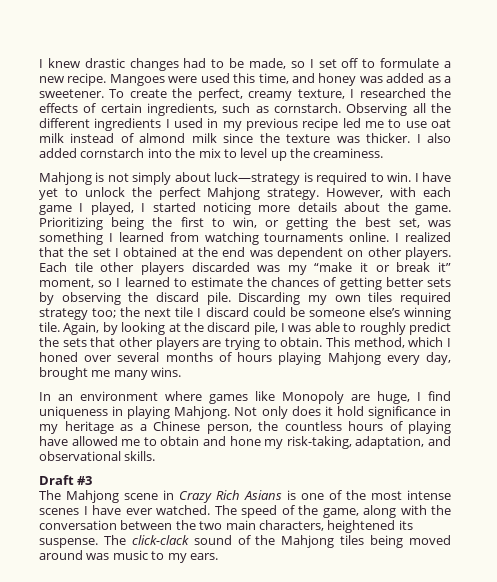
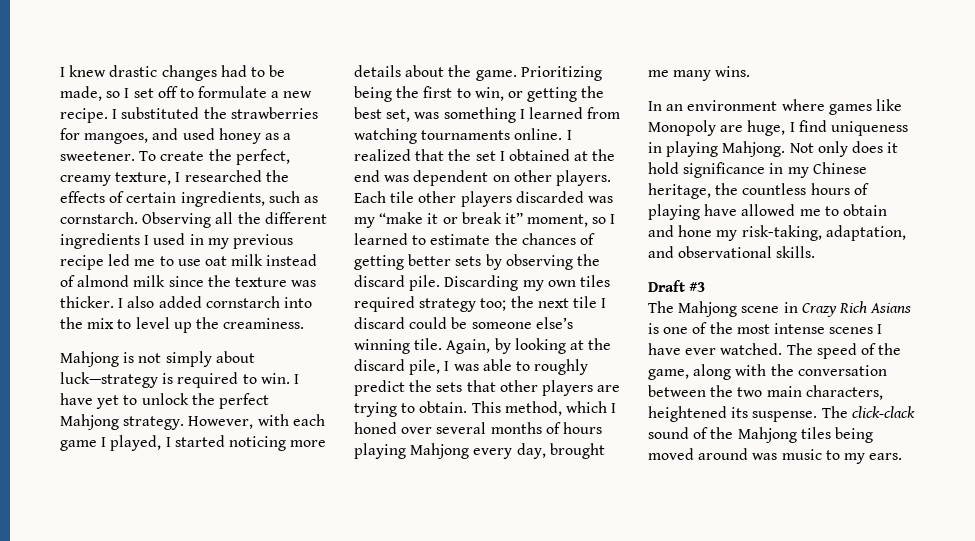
[109,73,425,86] Mangoes were used this time, and honey was added -> [112,107,318,119] [60,128,261,144] I substituted the strawberries for mangoes, and used honey
[64,421,252,434] heritage as a Chinese person, -> [812,162,867,174] [648,183,711,199] Chinese heritage,

